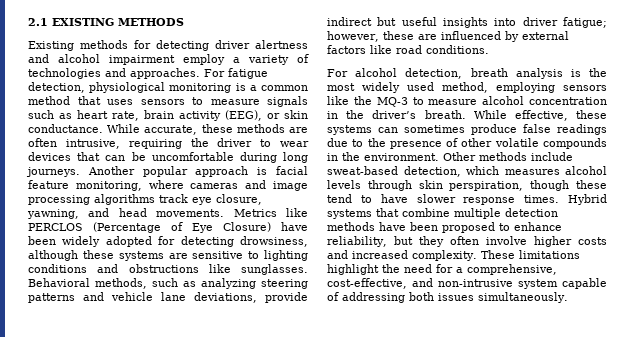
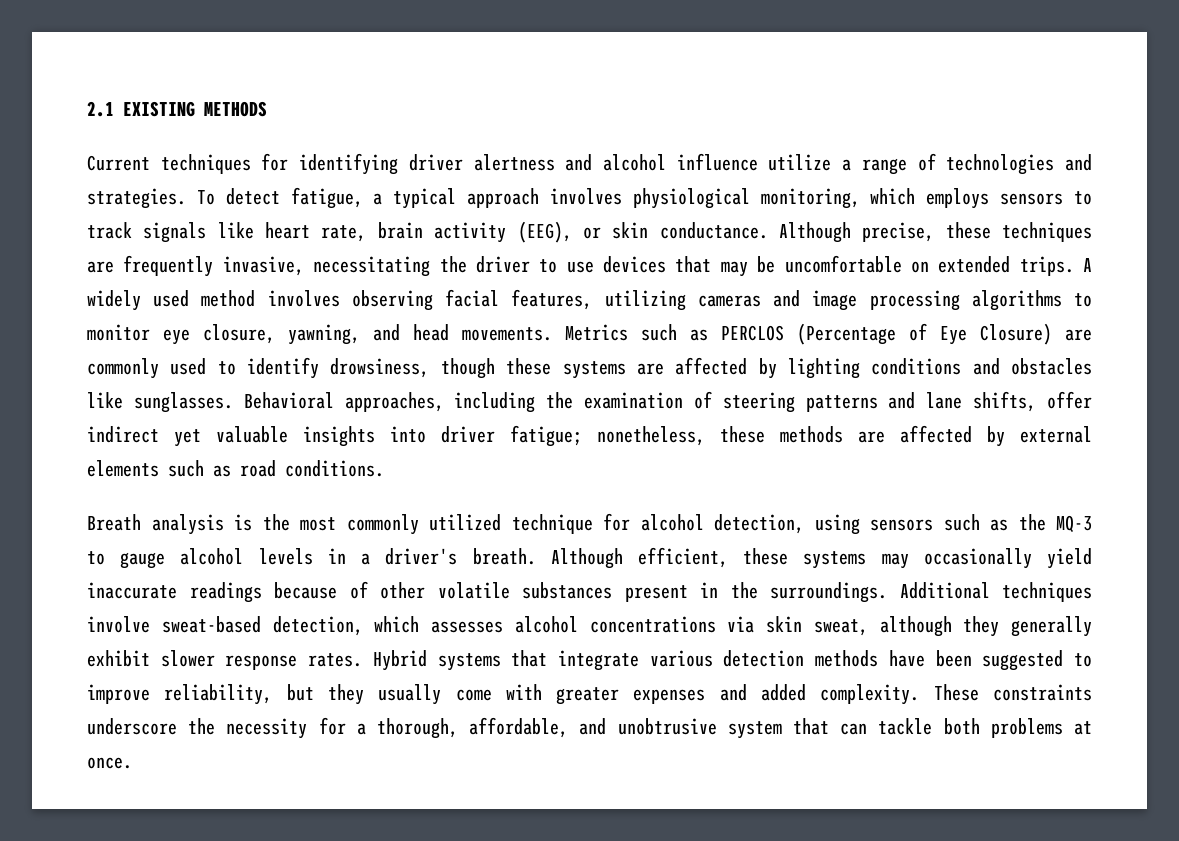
[28,40,308,51] [28,54,309,65] [28,68,268,79] [28,82,308,93] [28,96,308,107] [28,110,72,119] Existing methods for detecting driver alertness and alcohol impairment employ a variety of technologies and approaches. For fatigue detection, physiological monitoring is a common method that uses sensors to measure signals such as -> [87,153,1092,175] [87,187,1092,209] [87,222,254,243] Current techniques for identifying driver alertness and alcohol influence utilize a range of technologies and strategies. To detect fatigue, a typical approach involves physiological monitoring, which employs sensors to track signals like
[107,124,308,135] [28,138,182,149] While accurate, these methods are often intrusive, requiring -> [778,222,1092,243] [87,255,431,277] Although precise, these techniques are frequently invasive, necessitating
[280,141,309,147] wear -> [566,261,594,273] use
[105,155,126,161] can -> [720,261,748,277] may
[239,152,308,163] [26,166,308,177] [28,180,184,191] during long journeys. Another popular approach is facial feature monitoring, where -> [910,256,1092,276] [87,289,686,311] on extended trips. A widely used method involves observing facial features, utilizing
[159,194,188,203] track -> [1074,293,1093,307] [87,324,150,341] to monitor
[286,208,308,217] like -> [641,324,708,341] such as
[281,222,308,231] [28,236,308,247] [28,250,78,261] have been widely adopted for detecting drowsiness, although -> [1065,329,1092,341] [87,357,495,379] are commonly used to identify drowsiness, though
[192,251,260,259] sensitive to -> [675,357,777,379] affected by
[128,264,199,273] obstructions -> [1011,358,1093,375] obstacles
[95,278,308,289] [28,292,308,303] [327,17,607,28] [327,31,569,42] [327,45,489,54] [327,68,607,79] [327,82,607,93] [327,96,607,107] [327,110,607,121] [327,124,607,135] [327,138,607,149] [327,152,573,161] [327,166,607,177] [327,180,607,191] [327,194,408,203] methods, such as analyzing steering patterns and vehicle lane deviations, provide indirect but useful insights into driver fatigue; however, these are influenced by external factors like road conditions. // For alcohol detection, breath analysis is the most widely used method, employing sensors like the MQ-3 to measure alcohol concentration in the driver’s breath. While effective, these systems can sometimes produce false readings due to the presence of other volatile compounds in the environment. Other methods include sweat-based detection, which measures alcohol levels through skin perspiration, though these tend to have -> [344,391,1092,413] [87,425,1092,447] [87,460,384,477] [87,513,1092,535] [87,547,1092,569] [87,581,1092,603] [87,616,1092,637] [87,650,150,667] approaches, including the examination of steering patterns and lane shifts, offer indirect yet valuable insights into driver fatigue; nonetheless, these methods are affected by external elements such as road conditions. // Breath analysis is the most commonly utilized technique for alcohol detection, using sensors such as the MQ-3 to gauge alcohol levels in a driver's breath. Although efficient, these systems may occasionally yield inaccurate readings because of other volatile substances present in the surroundings. Additional techniques involve sweat-based detection, which assesses alcohol concentrations via skin sweat, although they generally exhibit
[524,195,560,203] times. -> [308,653,363,667] rates.
[402,208,501,219] combine multiple -> [558,650,713,671] integrate various
[442,222,562,233] [327,236,607,247] [327,250,580,261] [327,264,557,275] [327,278,607,289] [327,292,568,303] proposed to enhance reliability, but they often involve higher costs and increased complexity. These limitations highlight the need for a comprehensive, cost-effective, and non-intrusive system capable of addressing both issues simultaneously. -> [982,650,1092,671] [87,684,1092,705] [87,717,1093,739] [87,757,132,769] suggested to improve reliability, but they usually come with greater expenses and added complexity. These constraints underscore the necessity for a thorough, affordable, and unobtrusive system that can tackle both problems at once.

